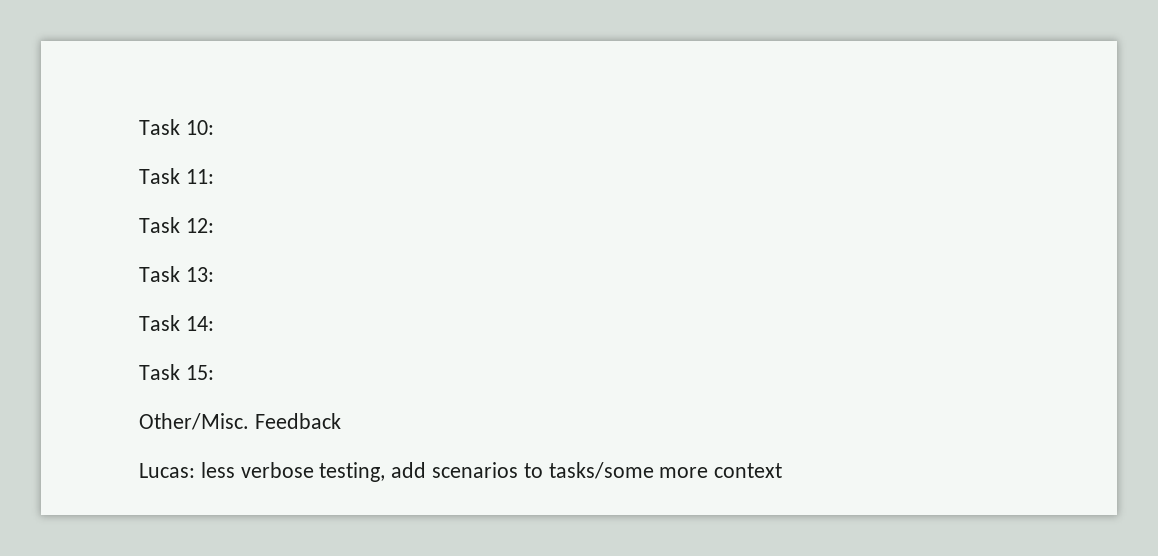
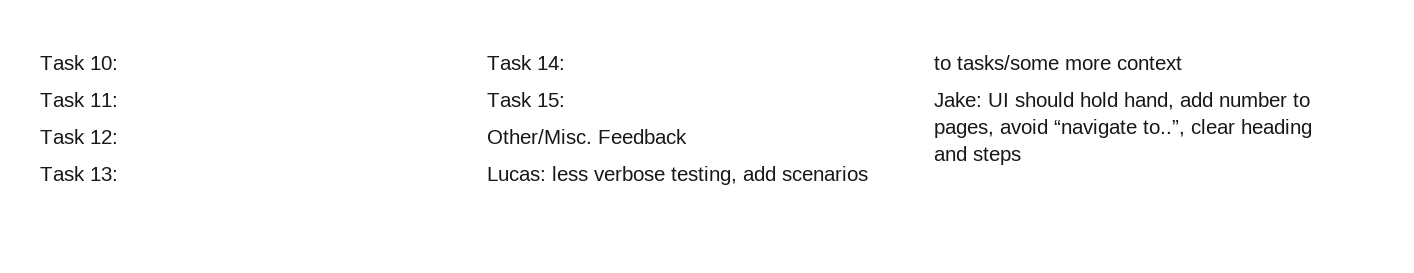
(783, 470) none -> [934,92,1310,110] [934,119,1312,138] [934,146,1021,165] // Jake: UI should hold hand, add number to pages, avoid “navigate to..”, clear heading and steps

